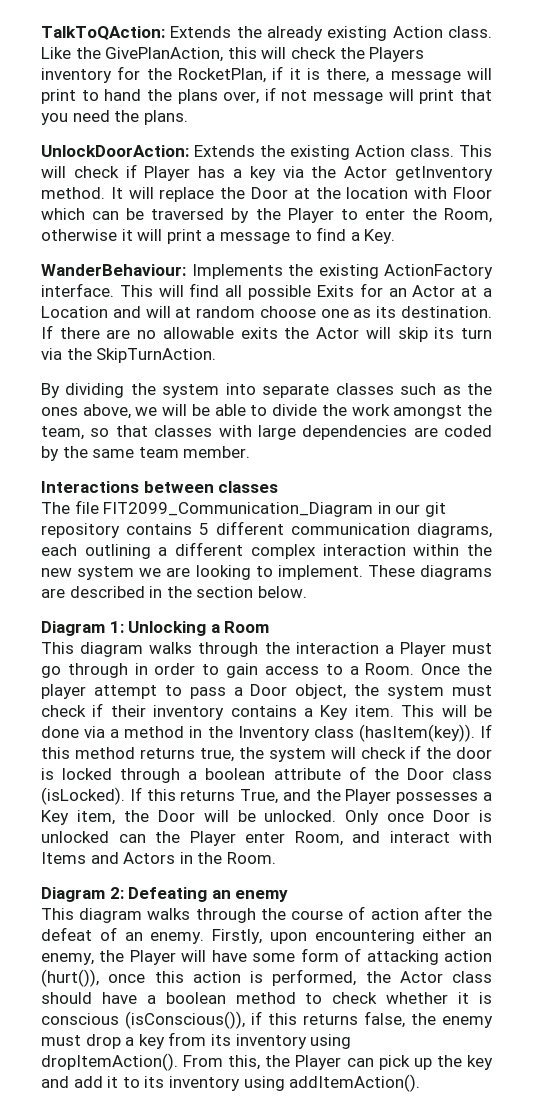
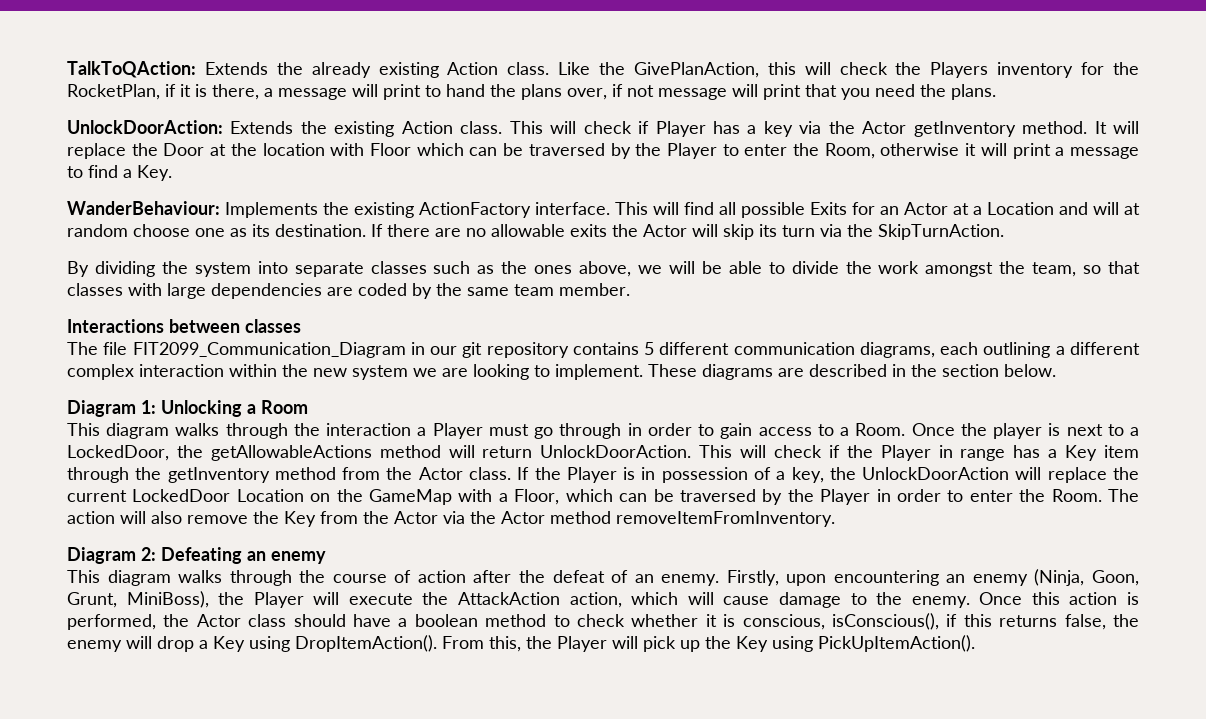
[93,684,493,699] [41,703,492,720] [41,724,492,742] [41,745,492,762] [41,766,492,783] [41,787,492,805] [41,810,492,825] [41,831,492,846] [41,852,276,864] attempt to pass a Door object, the system must check if their inventory contains a Key item. This will be done via a method in the Inventory class (hasItem(key)). If this method returns true, the system will check if the door is locked through a boolean attribute of the Door class (isLocked). If this returns True, and the Player possesses a Key item, the Door will be unlocked. Only once Door is unlocked can the Player enter Room, and interact with Items and Actors in the Room. -> [1048,423,1140,436] [67,445,1140,461] [67,467,1140,483] [67,489,1139,505] [67,511,835,527] is next to a LockedDoor, the getAllowableActions method will return UnlockDoorAction. This will check if the Player in range has a Key item through the getInventory method from the Actor class. If the Player is in possession of a key, the UnlockDoorAction will replace the current LockedDoor Location on the GameMap with a Floor, which can be traversed by the Player in order to enter the Room. The action will also remove the Key from the Actor via the Actor method removeItemFromInventory.
[422,929,492,941] [41,948,493,965] [41,969,146,987] either an enemy, the Player will have some form of attacking action (hurt()), once -> [946,569,1139,586] [67,591,1023,608] an enemy (Ninja, Goon, Grunt, MiniBoss), the Player will execute the AttackAction action, which will cause damage to the enemy. Once
[41,1011,245,1029] conscious (isConscious()), -> [742,613,939,630] conscious, isConscious(),
[41,1035,81,1046] must -> [126,636,152,649] will
[138,1032,352,1049] [41,1053,178,1071] key from its inventory using dropItemAction(). -> [213,635,437,652] Key using DropItemAction().
[346,1058,374,1067] can -> [612,636,638,649] will
[466,1055,493,1070] [41,1074,421,1092] key and add it to its inventory using addItemAction(). -> [736,635,975,652] Key using PickUpItemAction().

